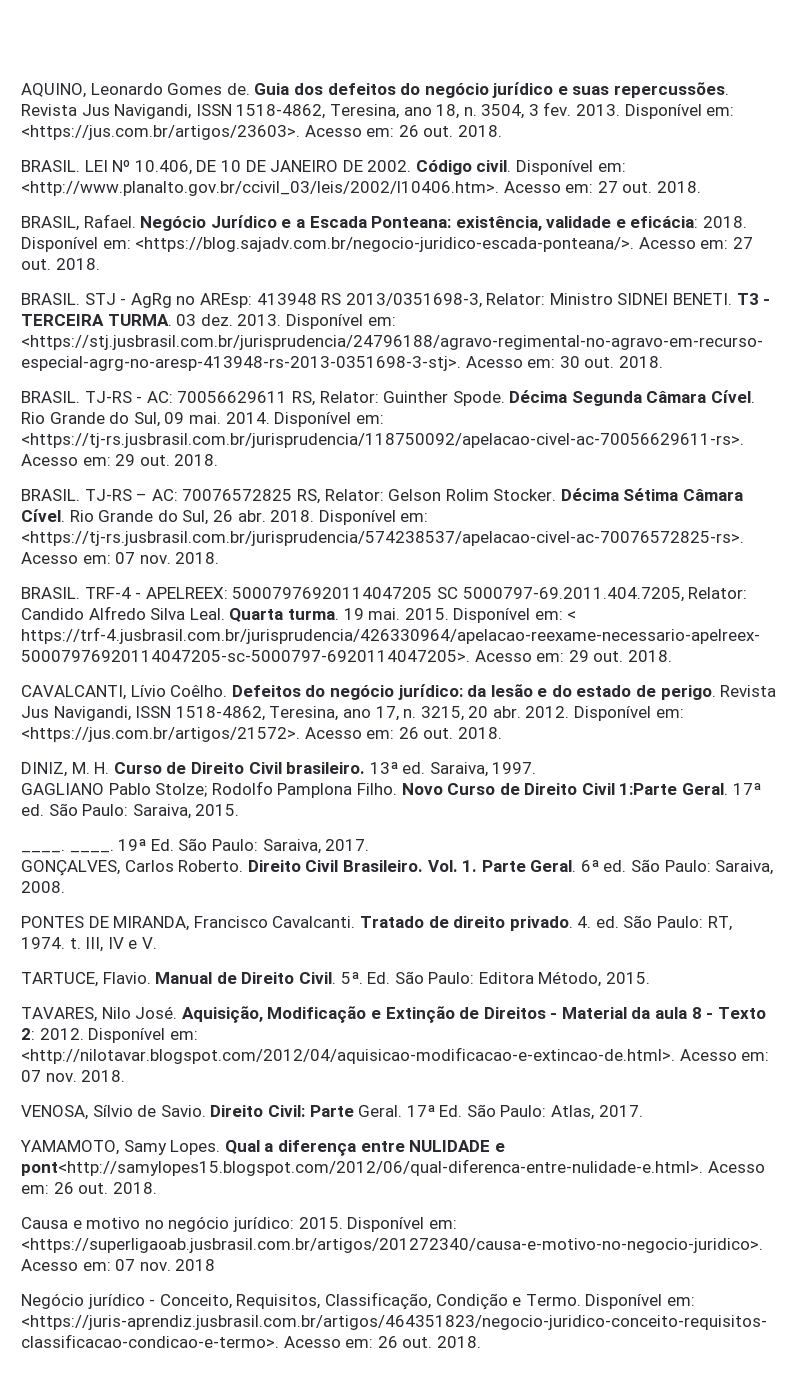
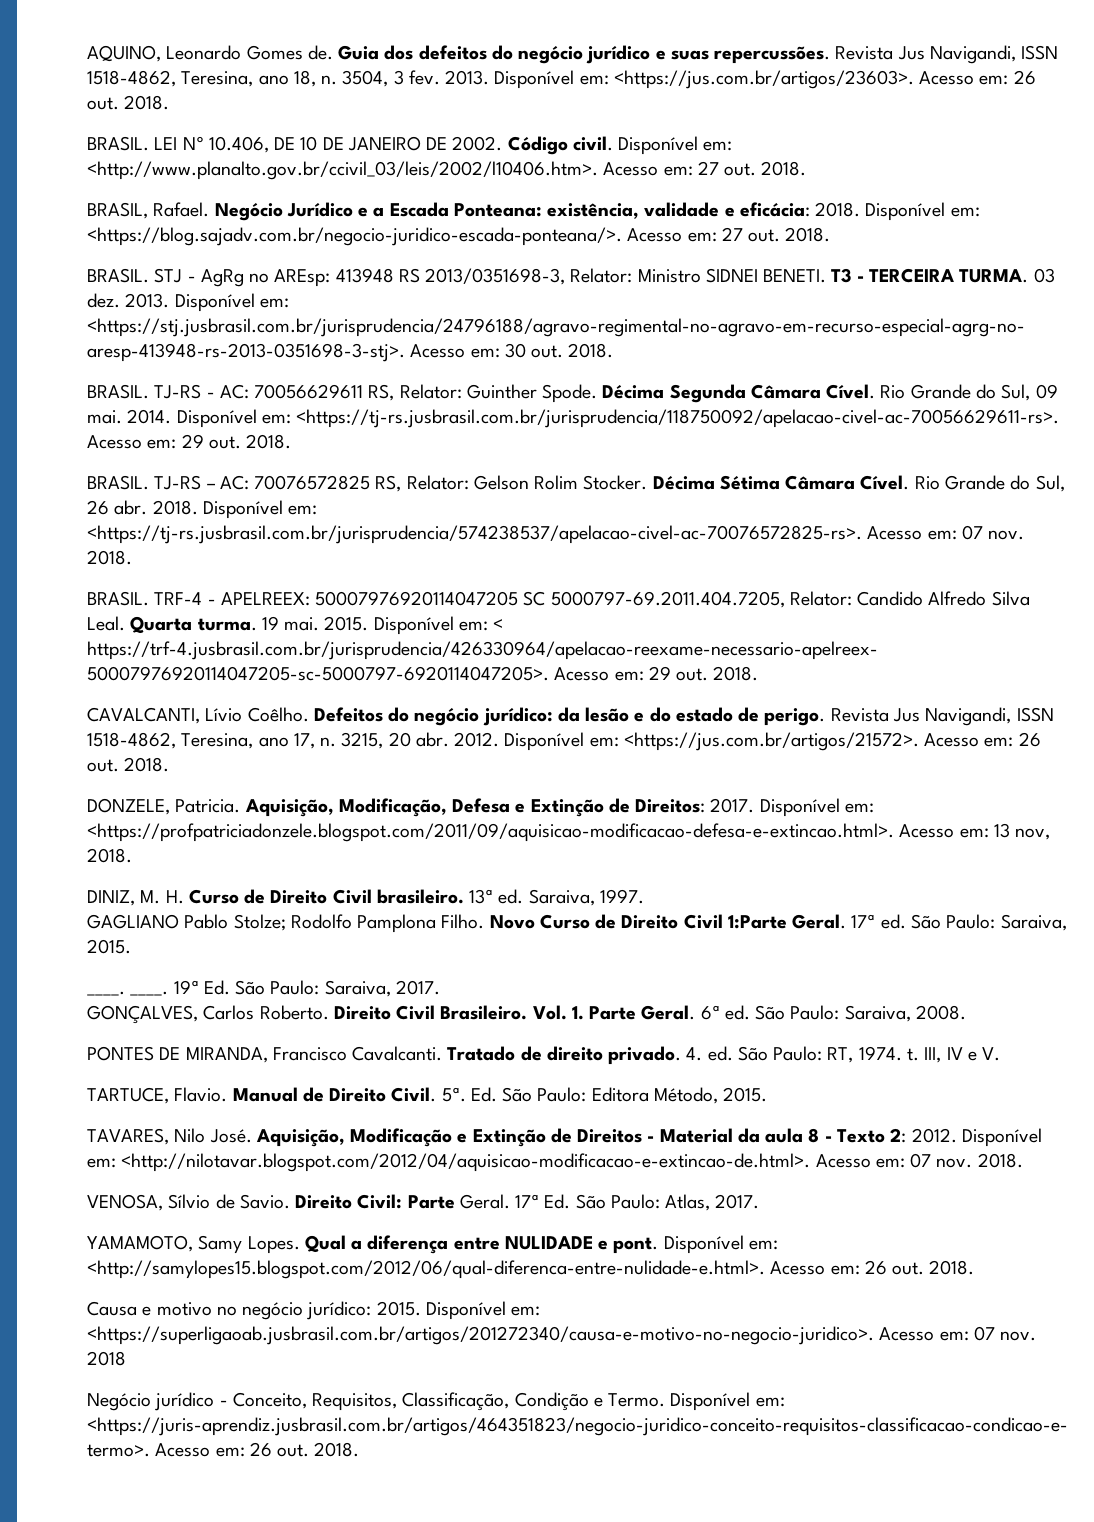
(502, 733) none -> [87,798,874,817] [87,823,1051,842] [87,848,132,863] // DONZELE, Patricia. Aquisição, Modificação, Defesa e Extinção de Direitos: 2017. Disponível em: <https://profpatriciadonzele.blogspot.com/2011/09/aquisicao-modificacao-defesa-e-extincao.html>. Acesso em: 13 nov, 2018.
[21,1159,703,1176] pont<http://samylopes15.blogspot.com/2012/06/qual-diferenca-entre-nulidade-e.html>. -> [613,1235,778,1254] [87,1260,765,1279] pont. Disponível em: <http://samylopes15.blogspot.com/2012/06/qual-diferenca-entre-nulidade-e.html>.

